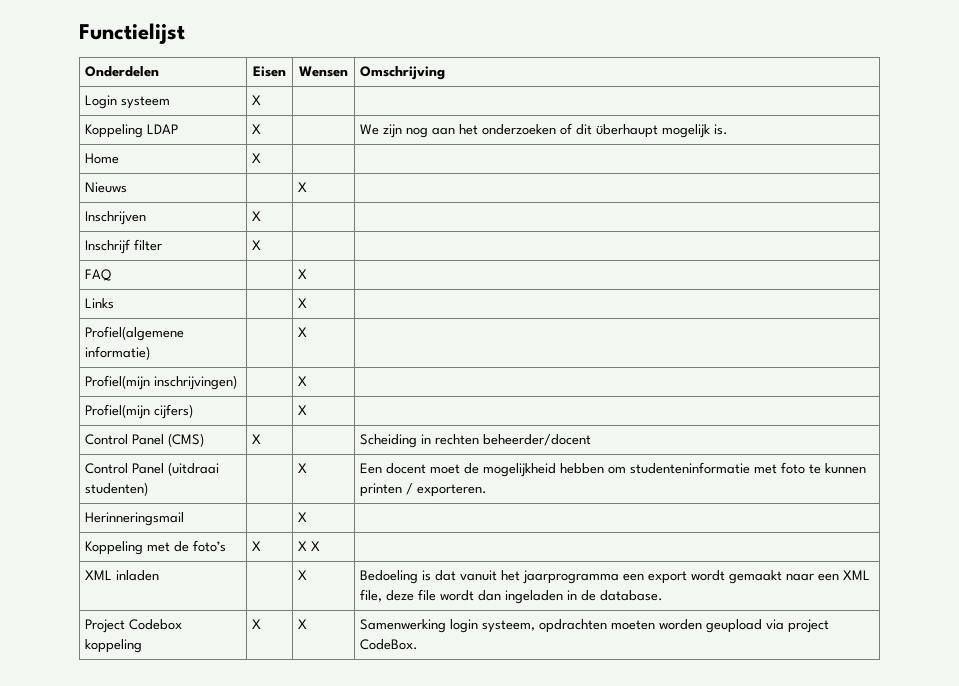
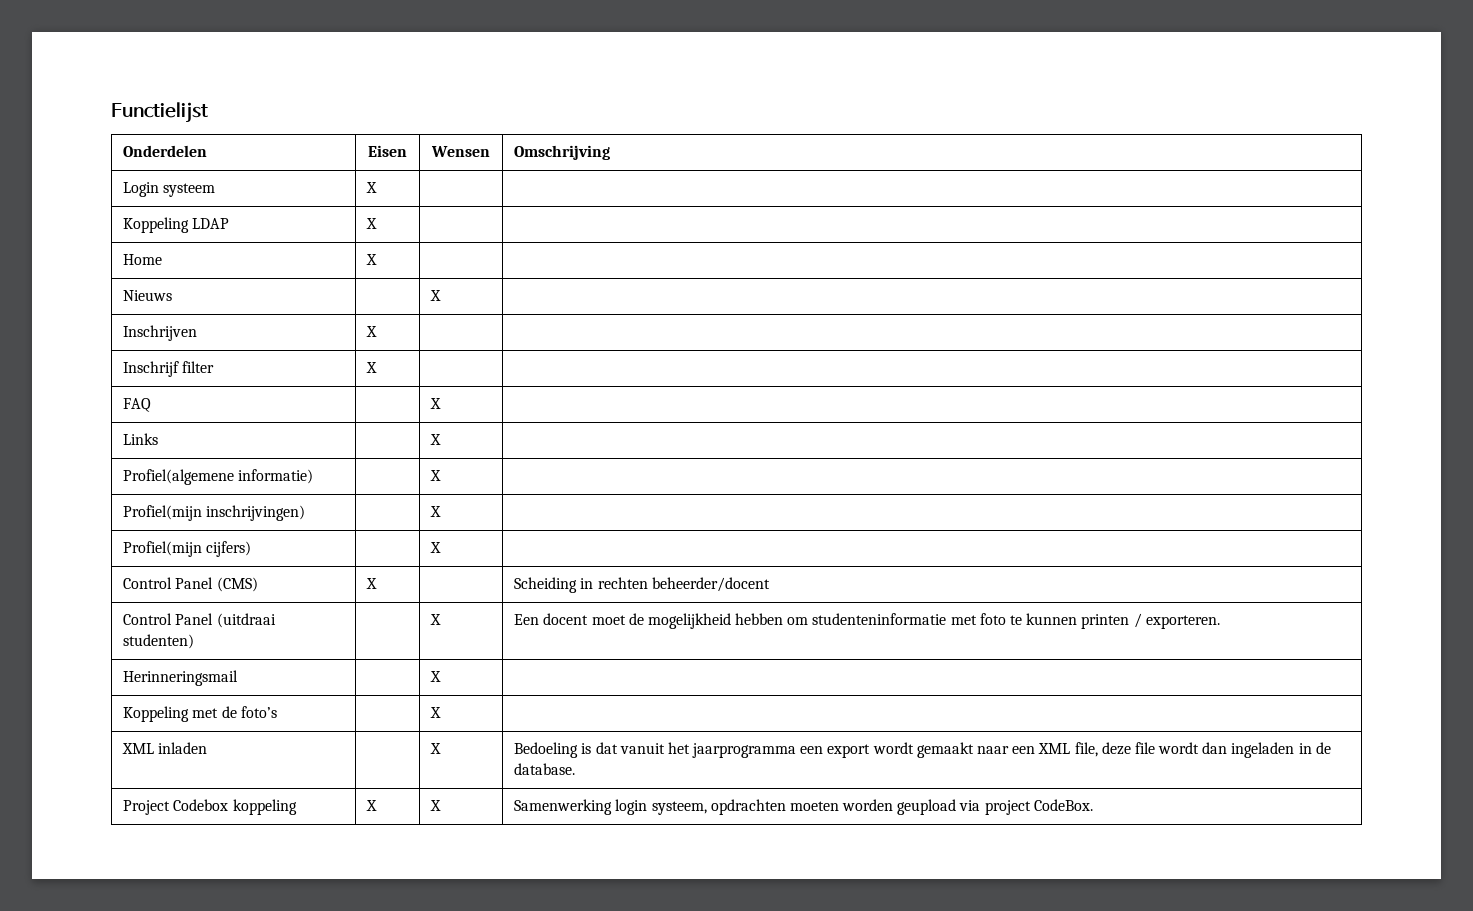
[359,123,728,138] We zijn nog aan het onderzoeken of dit überhaupt mogelijk is. -> (378, 223) none
[251,541,261,551] [297,541,320,551] X | X X -> [430,707,442,718] | X

